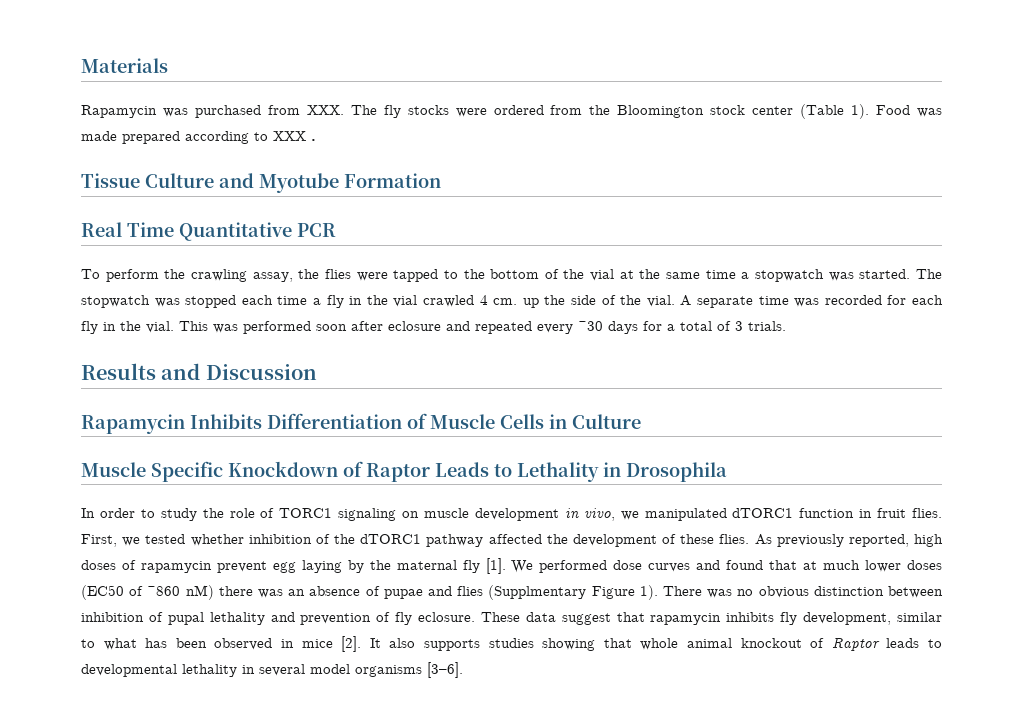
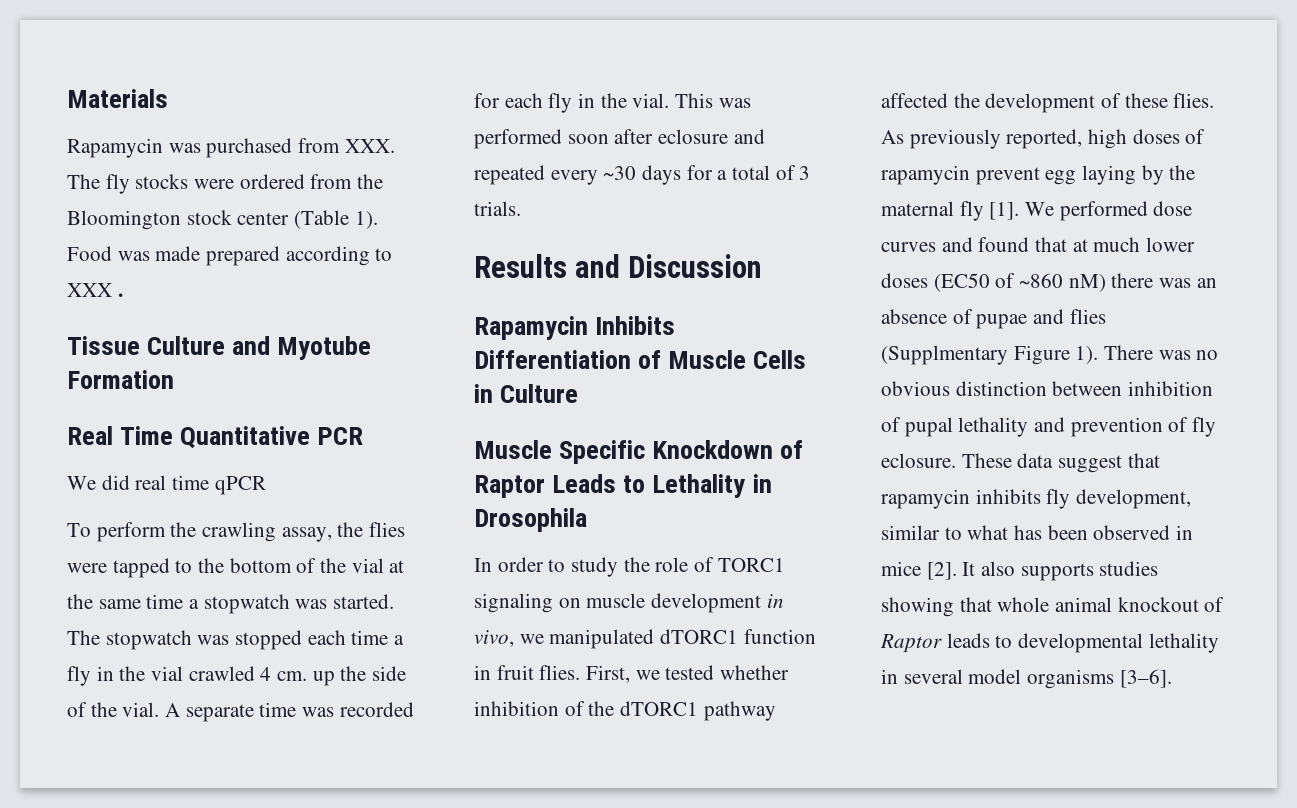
(336, 230) none -> [67,475,266,495] // We did real time qPCR

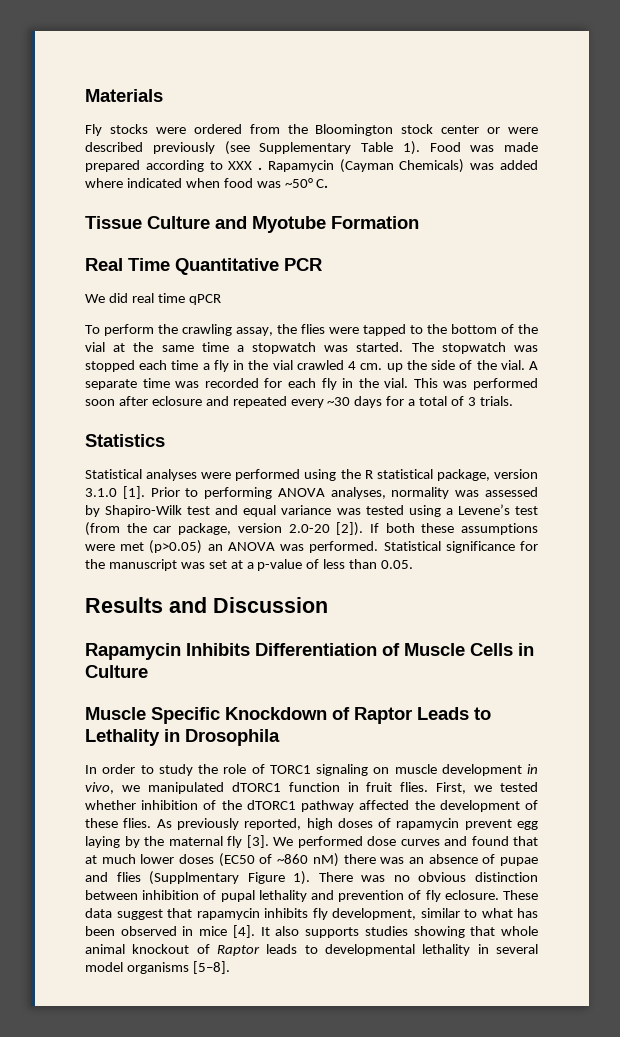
[67,138,395,158] [67,174,130,194] Rapamycin was purchased from XXX. The fly -> [85,124,102,136] Fly
[294,210,350,229] (Table -> [487,127,538,134] [85,141,393,155] or were described previously (see Supplementary Table
(123, 295) none -> [267,159,538,173] [85,178,329,188] Rapamycin (Cayman Chemicals) was added where indicated when food was ~50° C.
(521, 208) none -> [85,434,165,447] [85,469,538,481] [85,486,538,499] [85,504,538,517] [85,522,538,536] [85,540,538,554] [85,559,414,571] // Statistics // Statistical analyses were performed using the R statistical package, version 3.1.0 [1]. Prior to performing ANOVA analyses, normality was assessed by Shapiro-Wilk test and equal variance was tested using a Levene’s test (from the car package, version 2.0-20 [2]). If both these assumptions were met (p>0.05) an ANOVA was performed. Statistical significance for the manuscript was set at a p-value of less than 0.05.
[989,202,1020,220] [1]. -> [246,835,269,848] [3].
[926,562,957,580] [2]. -> [232,925,255,938] [4].
[1119,669,1172,688] [3–6]. -> [192,961,230,974] [5–8].

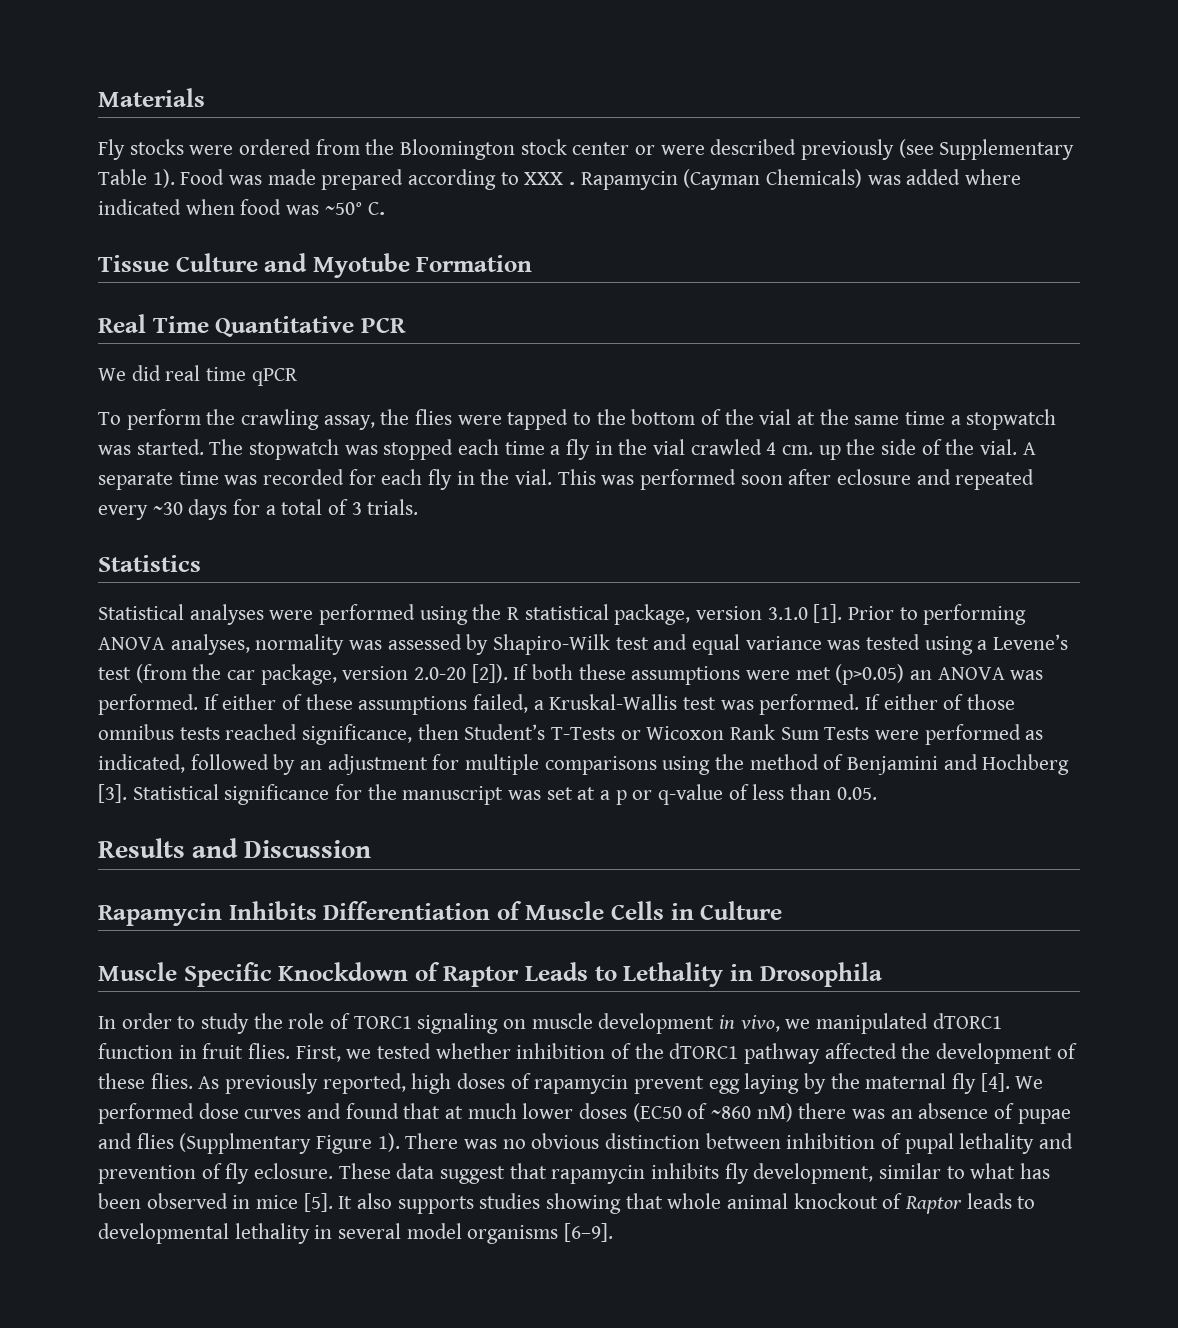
(379, 547) none -> [203,694,1016,715] [98,724,1044,745] [98,754,1070,775] [98,784,127,803] If either of these assumptions failed, a Kruskal-Wallis test was performed. If either of those omnibus tests reached significance, then Student’s T-Tests or Wicoxon Rank Sum Tests were performed as indicated, followed by an adjustment for multiple comparisons using the method of Benjamini and Hochberg [3].
[257,559,303,571] p-value -> [615,784,724,805] p or q-value
[246,835,269,848] [3]. -> [980,1073,1010,1092] [4].
[232,925,255,938] [4]. -> [303,1193,333,1212] [5].
[192,961,230,974] [5–8]. -> [564,1223,614,1242] [6–9].

